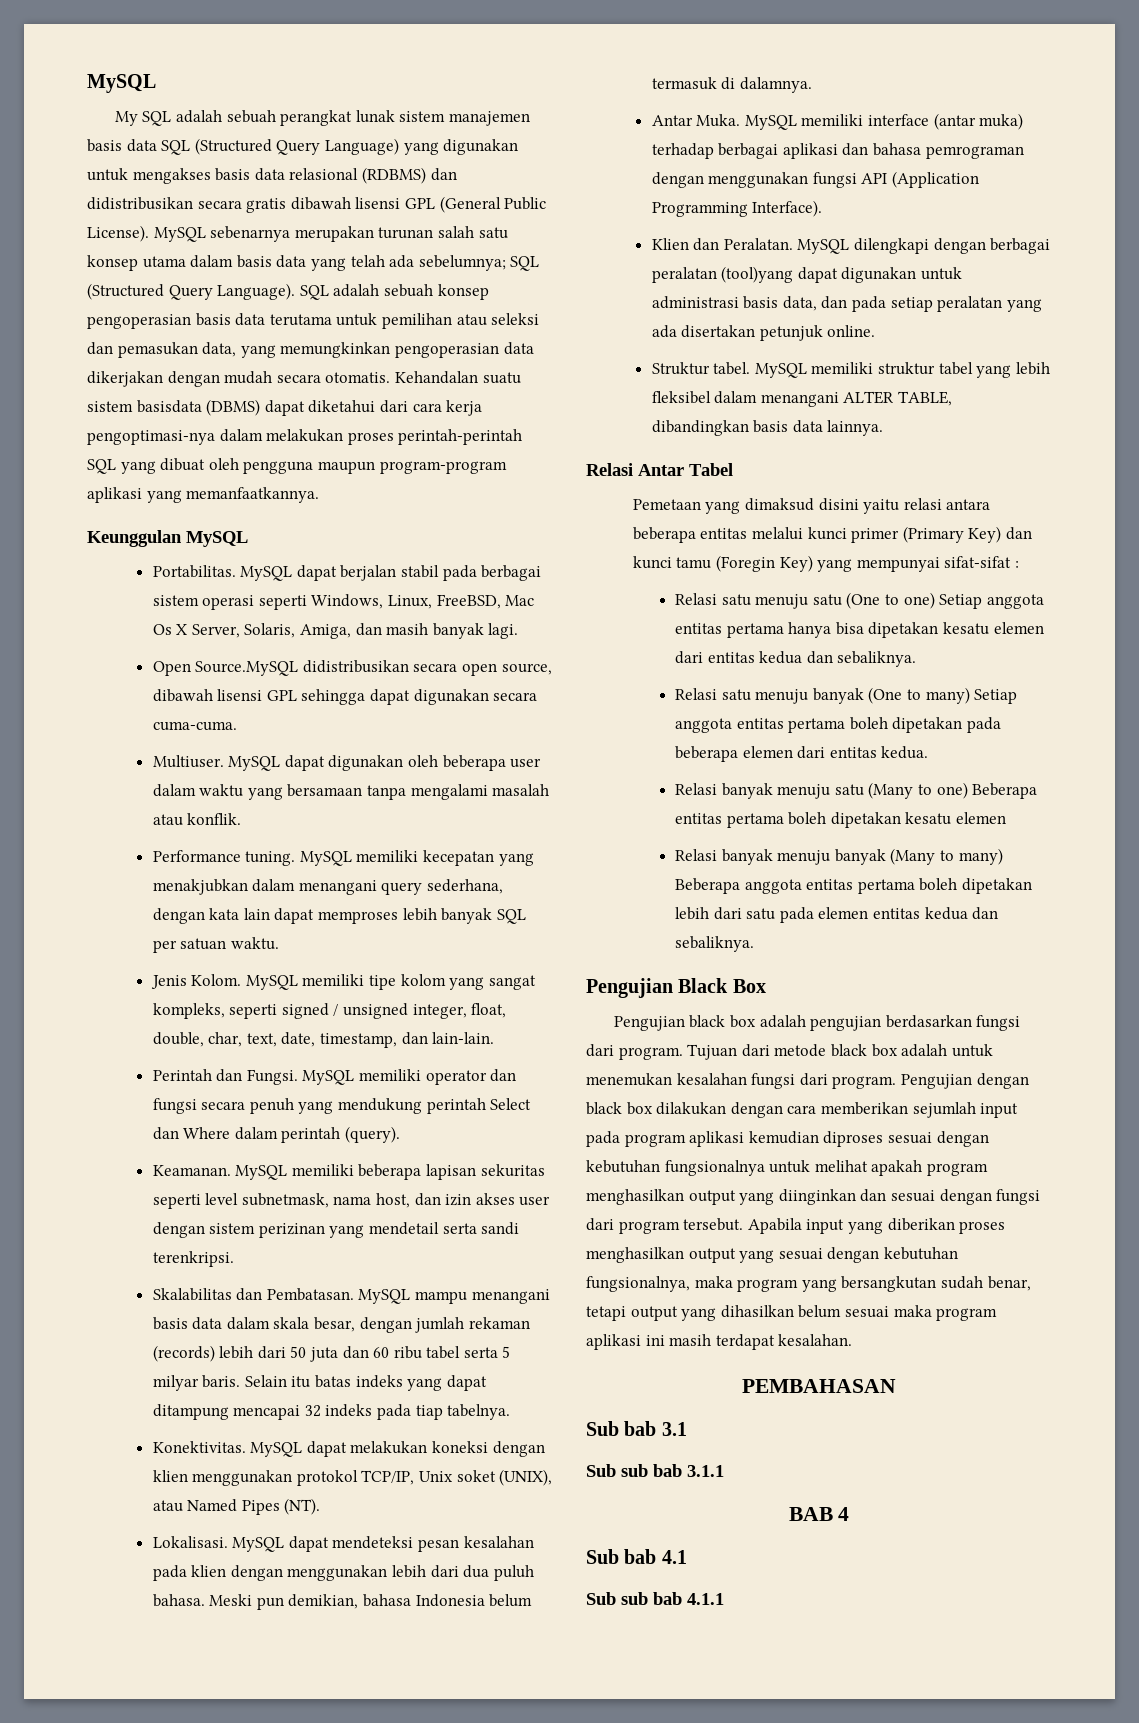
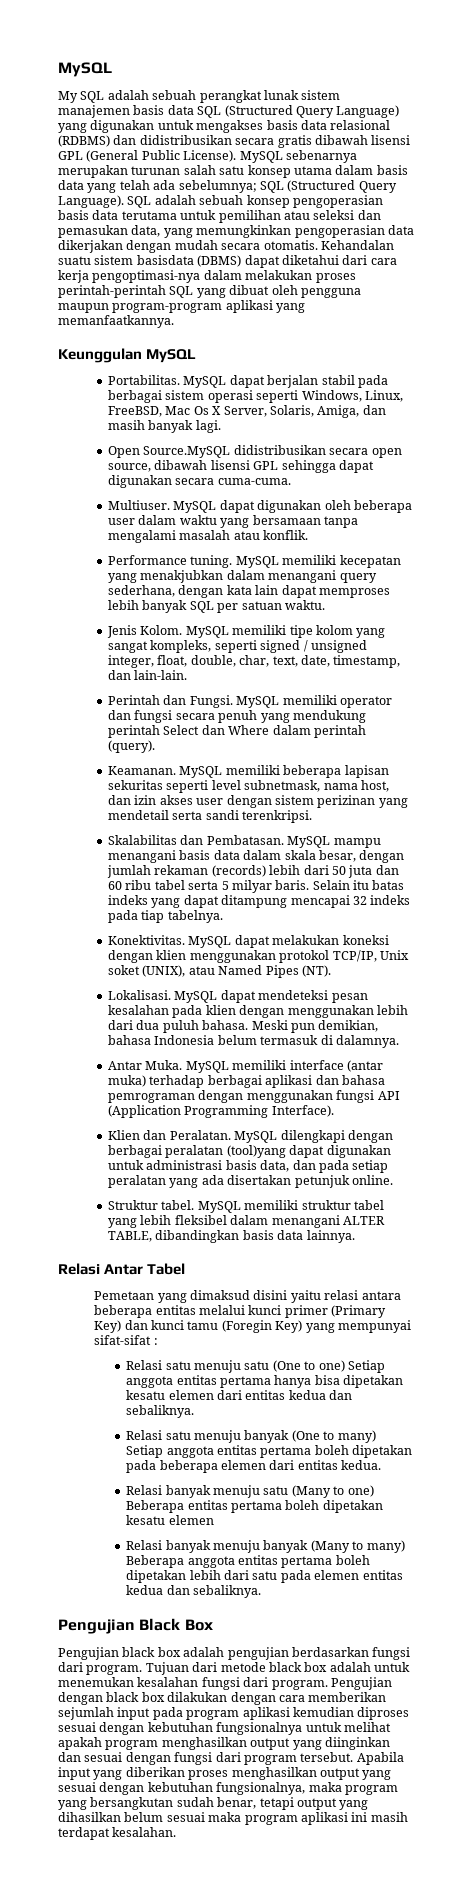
[742,1379,896,1393] [586,1421,687,1436] [586,1464,724,1477] [788,1507,850,1521] [586,1549,687,1564] [586,1592,724,1605] // PEMBAHASAN // Sub bab 3.1 // Sub sub bab 3.1.1 // BAB 4 // Sub bab 4.1 // Sub sub bab 4.1.1 -> (177, 1832) none

